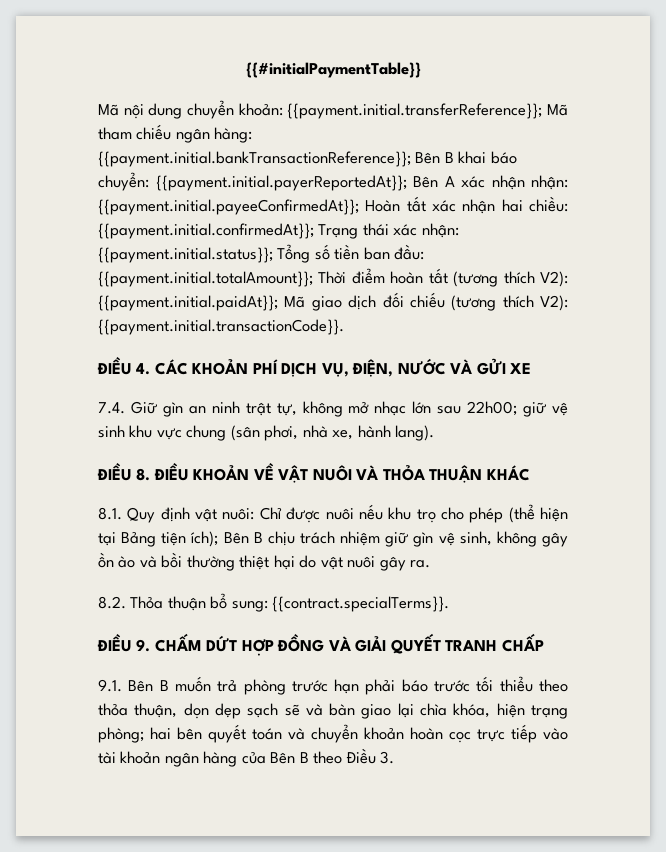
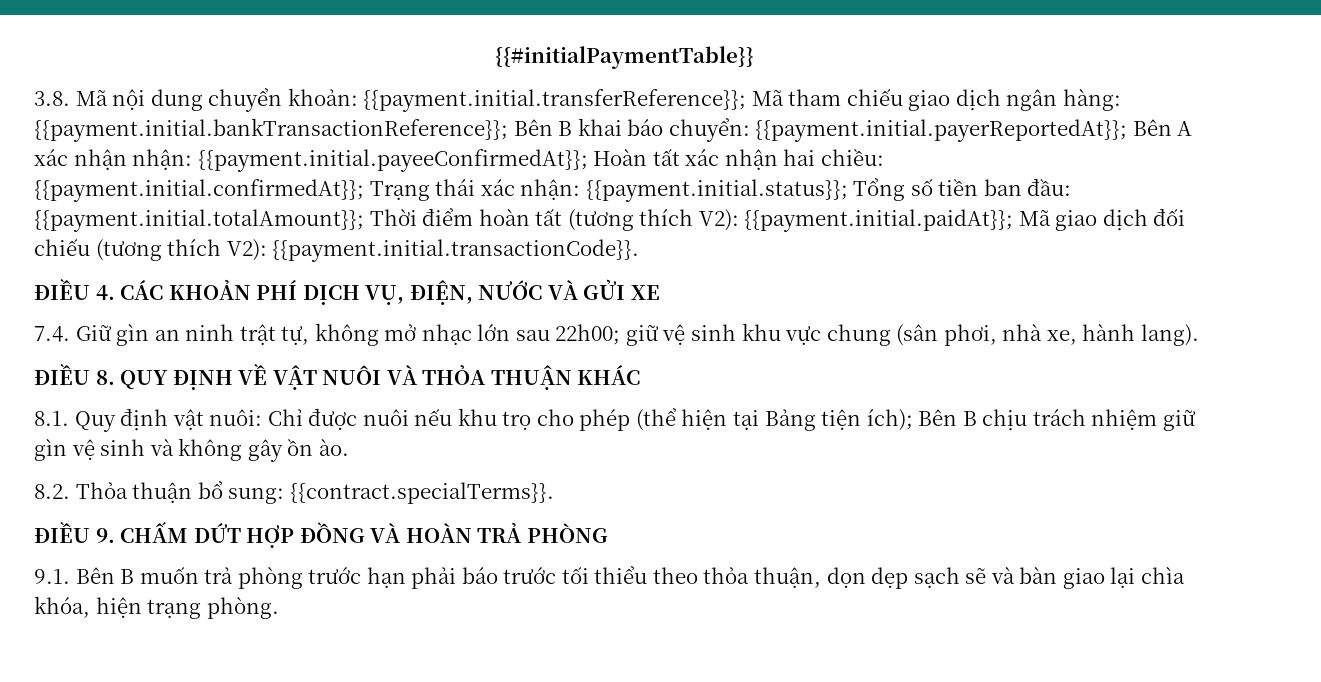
(421, 70) none -> [34,91,70,106] 3.8.
(172, 132) none -> [908,89,1001,111] giao dịch
[153,462,250,481] ĐIỀU KHOẢN -> [120,370,233,390] QUY ĐỊNH
[459,531,492,546] sinh, -> [100,439,174,456] sinh và
[118,552,431,571] ào và bồi thường thiệt hại do vật nuôi gây ra. -> [318,439,349,456] ào.
[355,633,544,654] GIẢI QUYẾT TRANH CHẤP -> [405,522,608,543] HOÀN TRẢ PHÒNG
[98,724,568,743] [98,748,395,767] phòng; hai bên quyết toán và chuyển khoản hoàn cọc trực tiếp vào tài khoản ngân hàng của Bên B theo Điều 3. -> [206,597,279,619] phòng.

